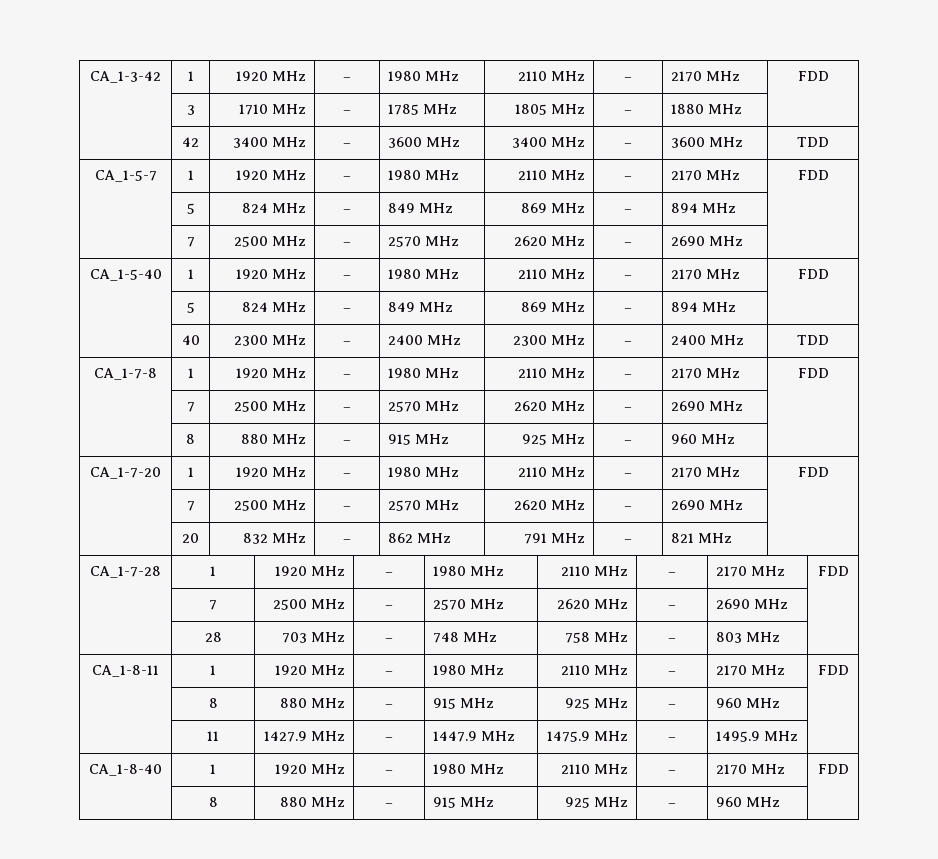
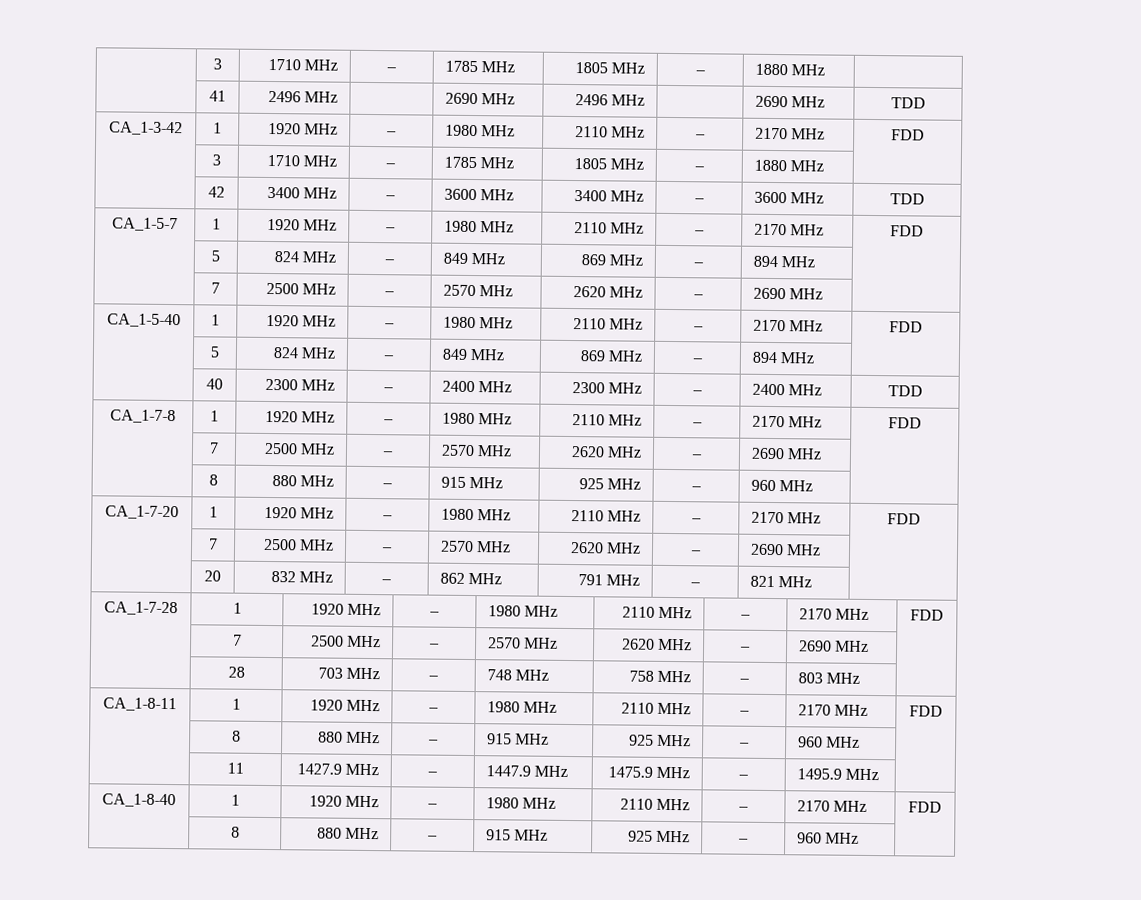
(90, 77) none -> [213,58,222,70] [267,58,338,71] [386,67,397,72] [445,60,516,73] [574,62,645,74] [694,70,706,75] [755,63,826,76] [209,90,226,102] [267,90,338,103] [445,92,516,105] [574,94,645,106] [755,95,826,108] [890,97,926,109] | 3 | 1710 MHz | – | 1785 MHz | 1805 MHz | – | 1880 MHz | // | 41 | 2496 MHz | | 2690 MHz | 2496 MHz | | 2690 MHz | TDD //

